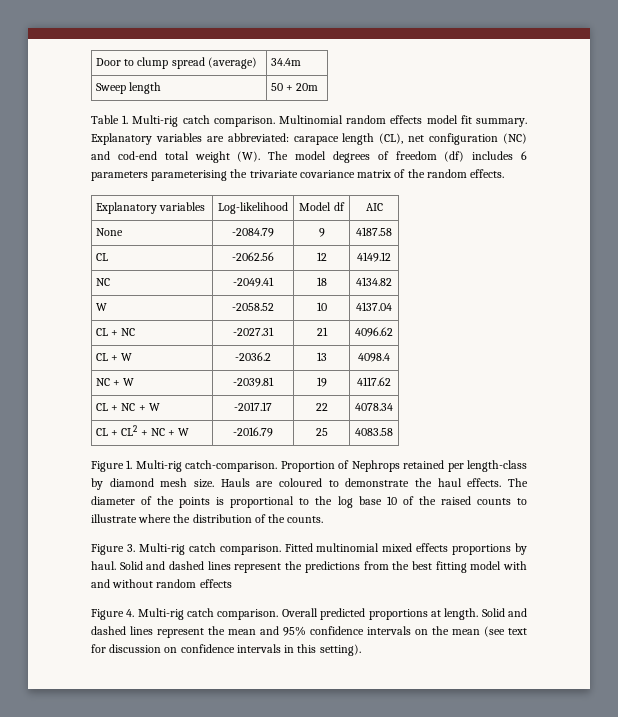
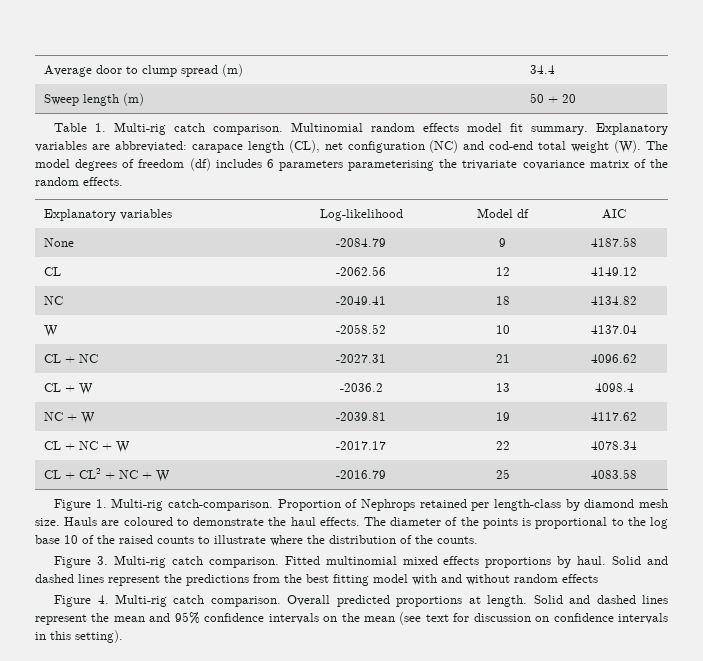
[95,58,121,66] Door -> [44,65,123,77] Average door
[207,57,257,69] [270,58,301,66] (average) | 34.4m -> [222,64,244,77] [530,65,556,74] (m) | 34.4
(162, 88) none -> [123,93,145,106] (m)
[296,83,319,91] 20m -> [562,94,577,103] 20

